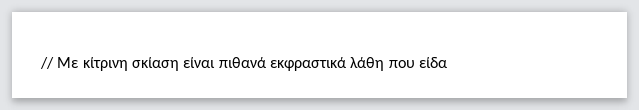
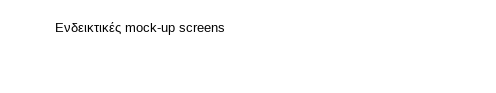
[40,57,447,71] // Με κίτρινη σκίαση είναι πιθανά εκφραστικά λάθη που είδα -> [55,22,225,35] Ενδεικτικές mock-up screens

